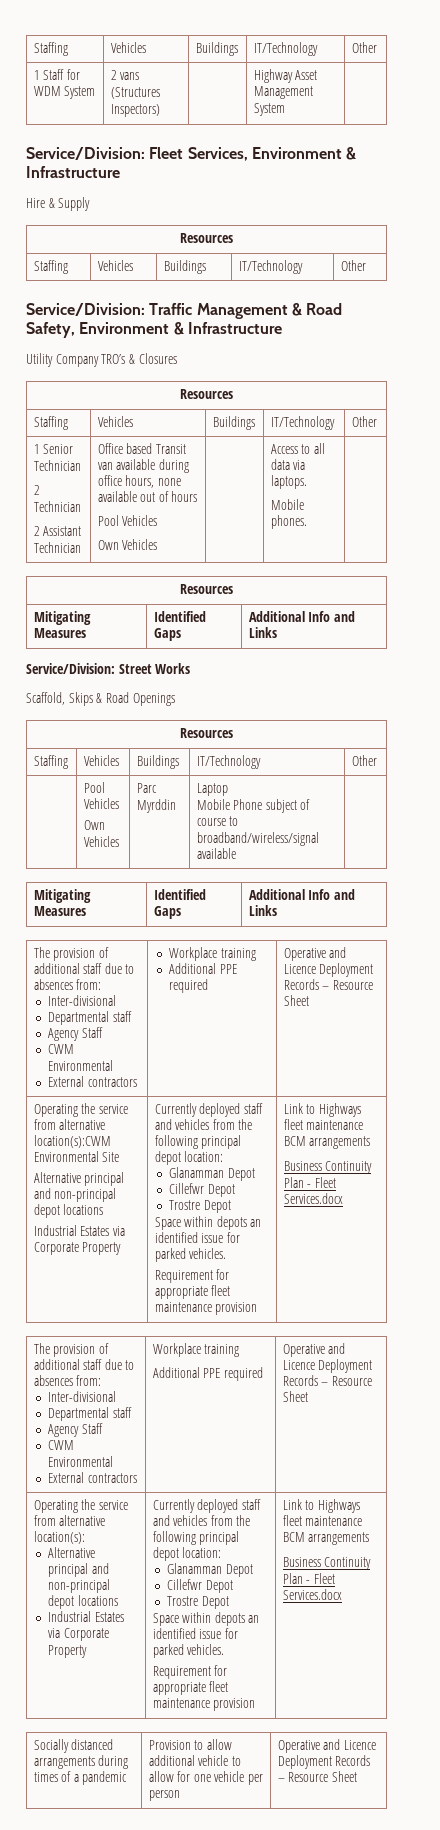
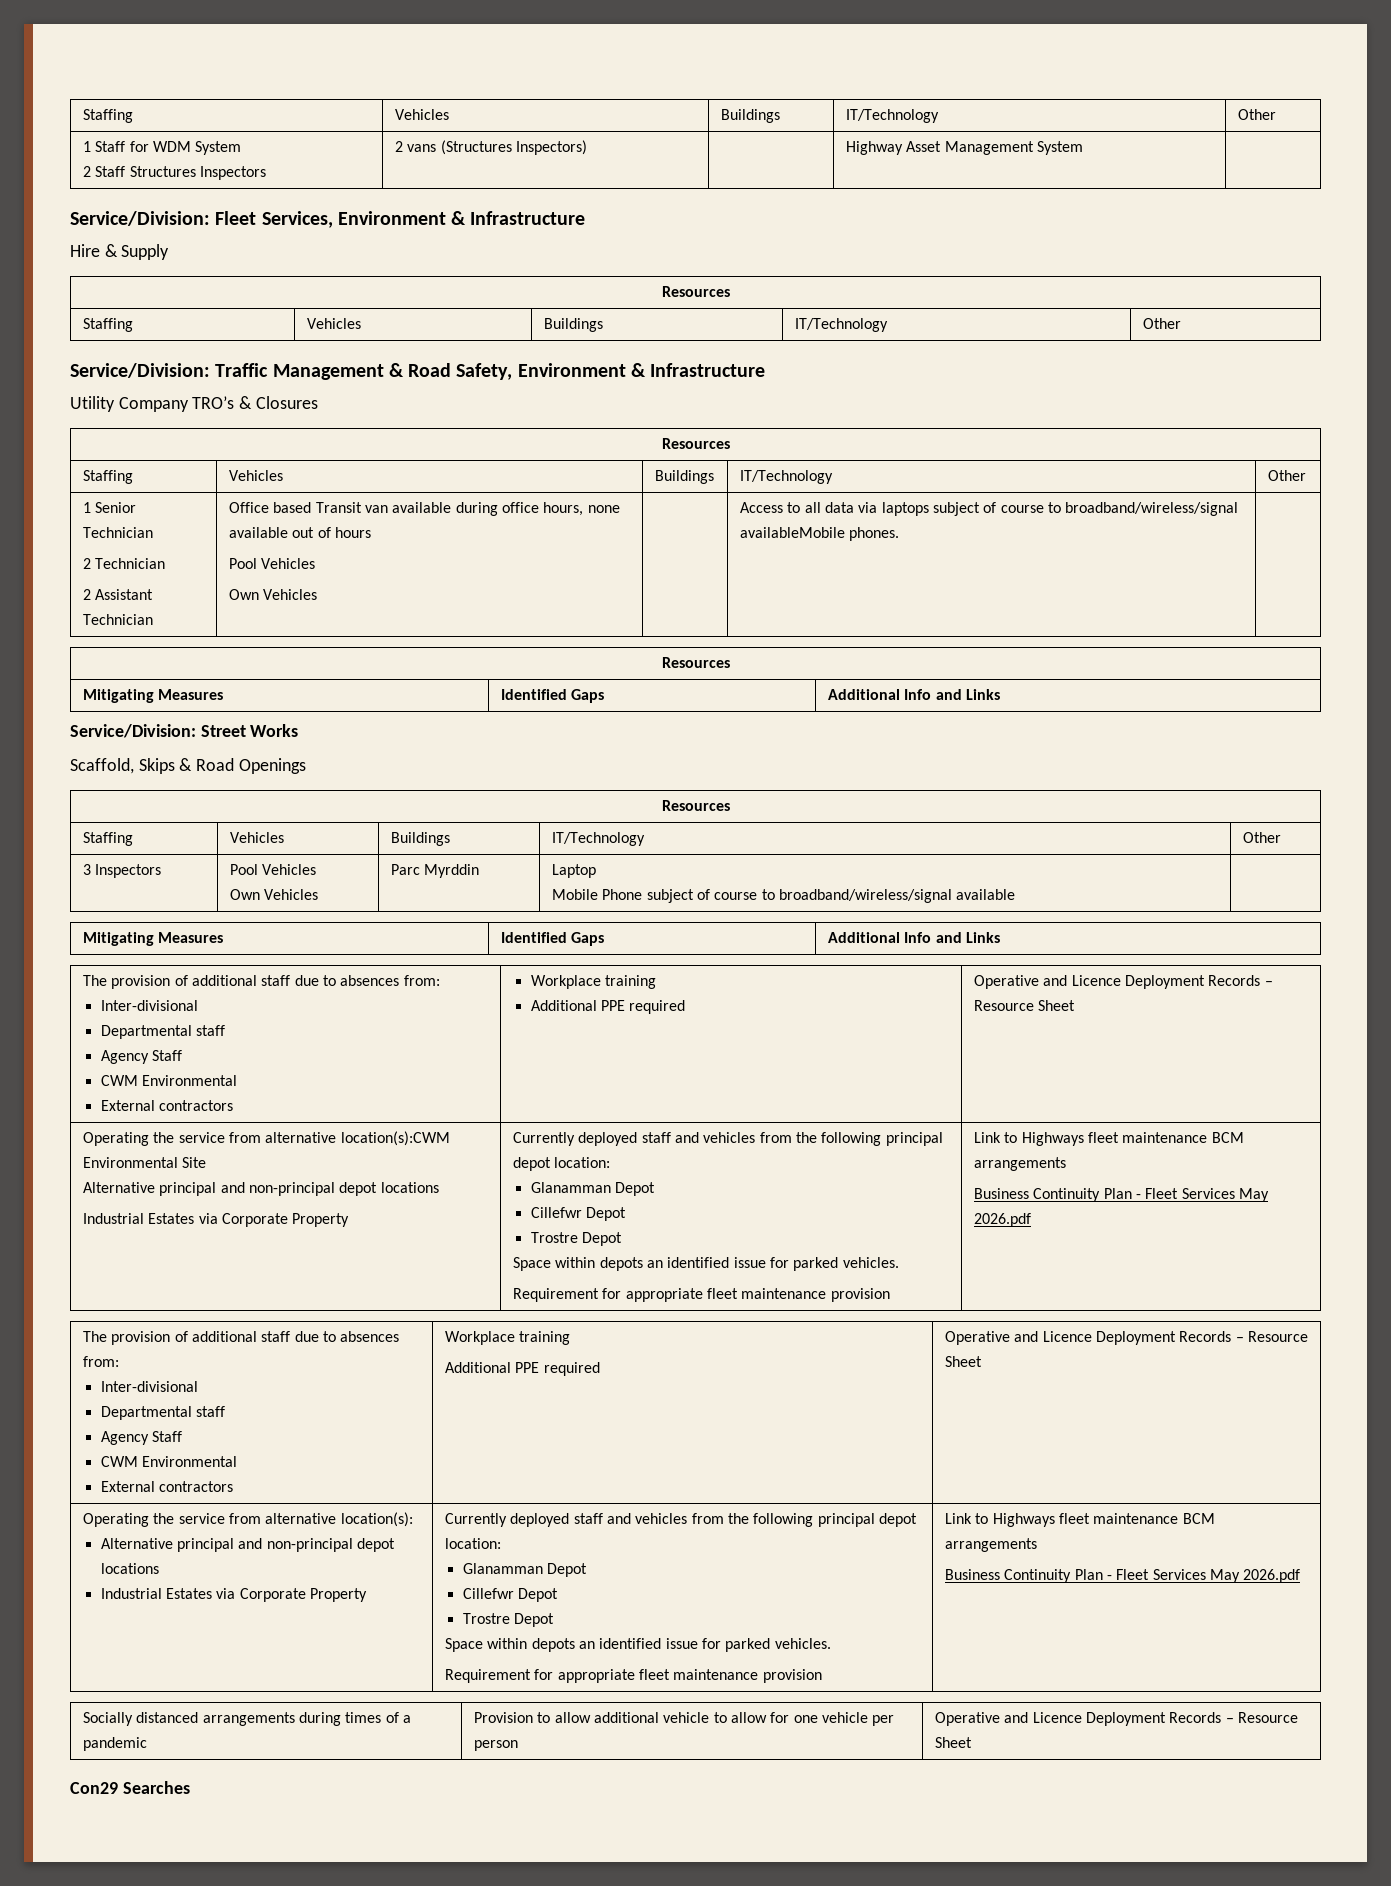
(96, 92) none -> [82,166,266,180] // 2 Staff Structures Inspectors
[270,475,307,489] [270,499,304,510] laptops. // Mobile -> [881,502,1239,516] [739,527,845,538] laptops subject of course to broadband/wireless/signal availableMobile
(377, 760) none -> [82,864,162,878] 3 Inspectors
[283,1193,343,1204] Services.docx -> [1181,1188,1269,1202] [973,1213,1031,1227] Services May 2026.pdf
[282,1589,342,1600] Services.docx -> [1152,1569,1301,1583] Services May 2026.pdf
(357, 1776) none -> [70,1781,190,1794] // Con29 Searches

